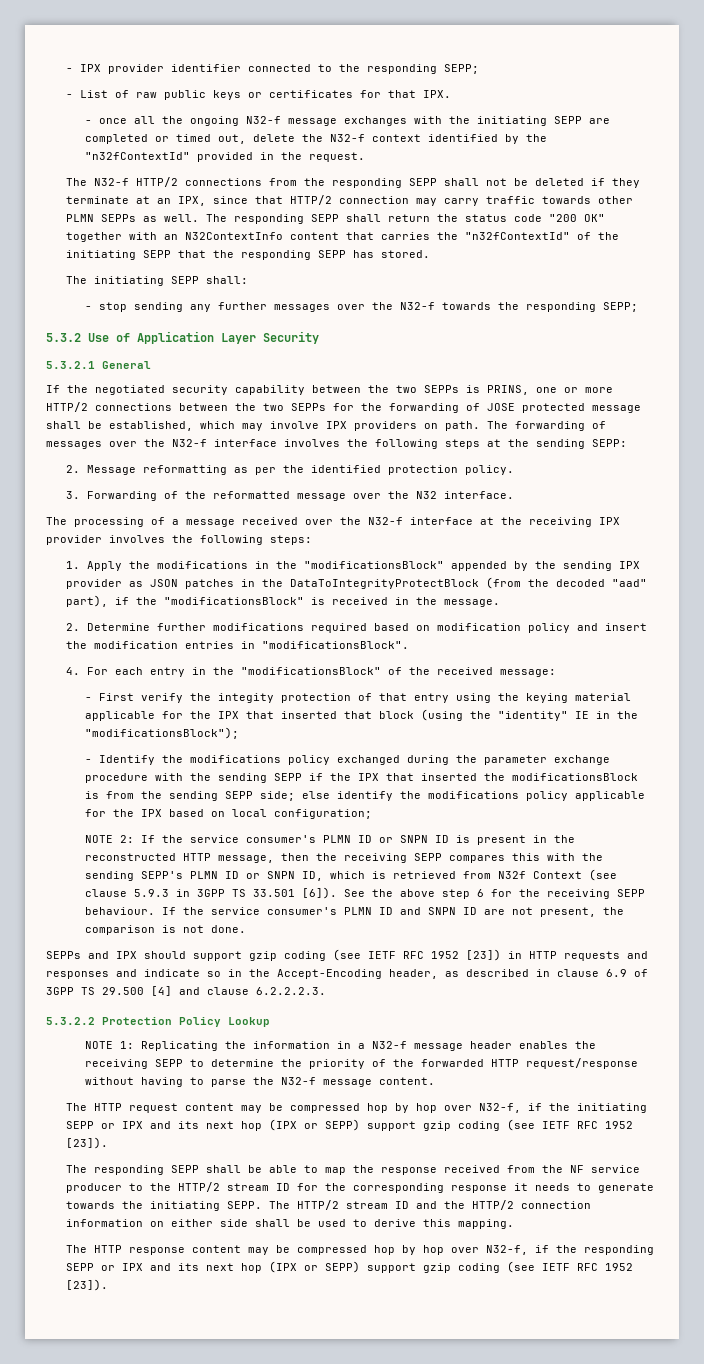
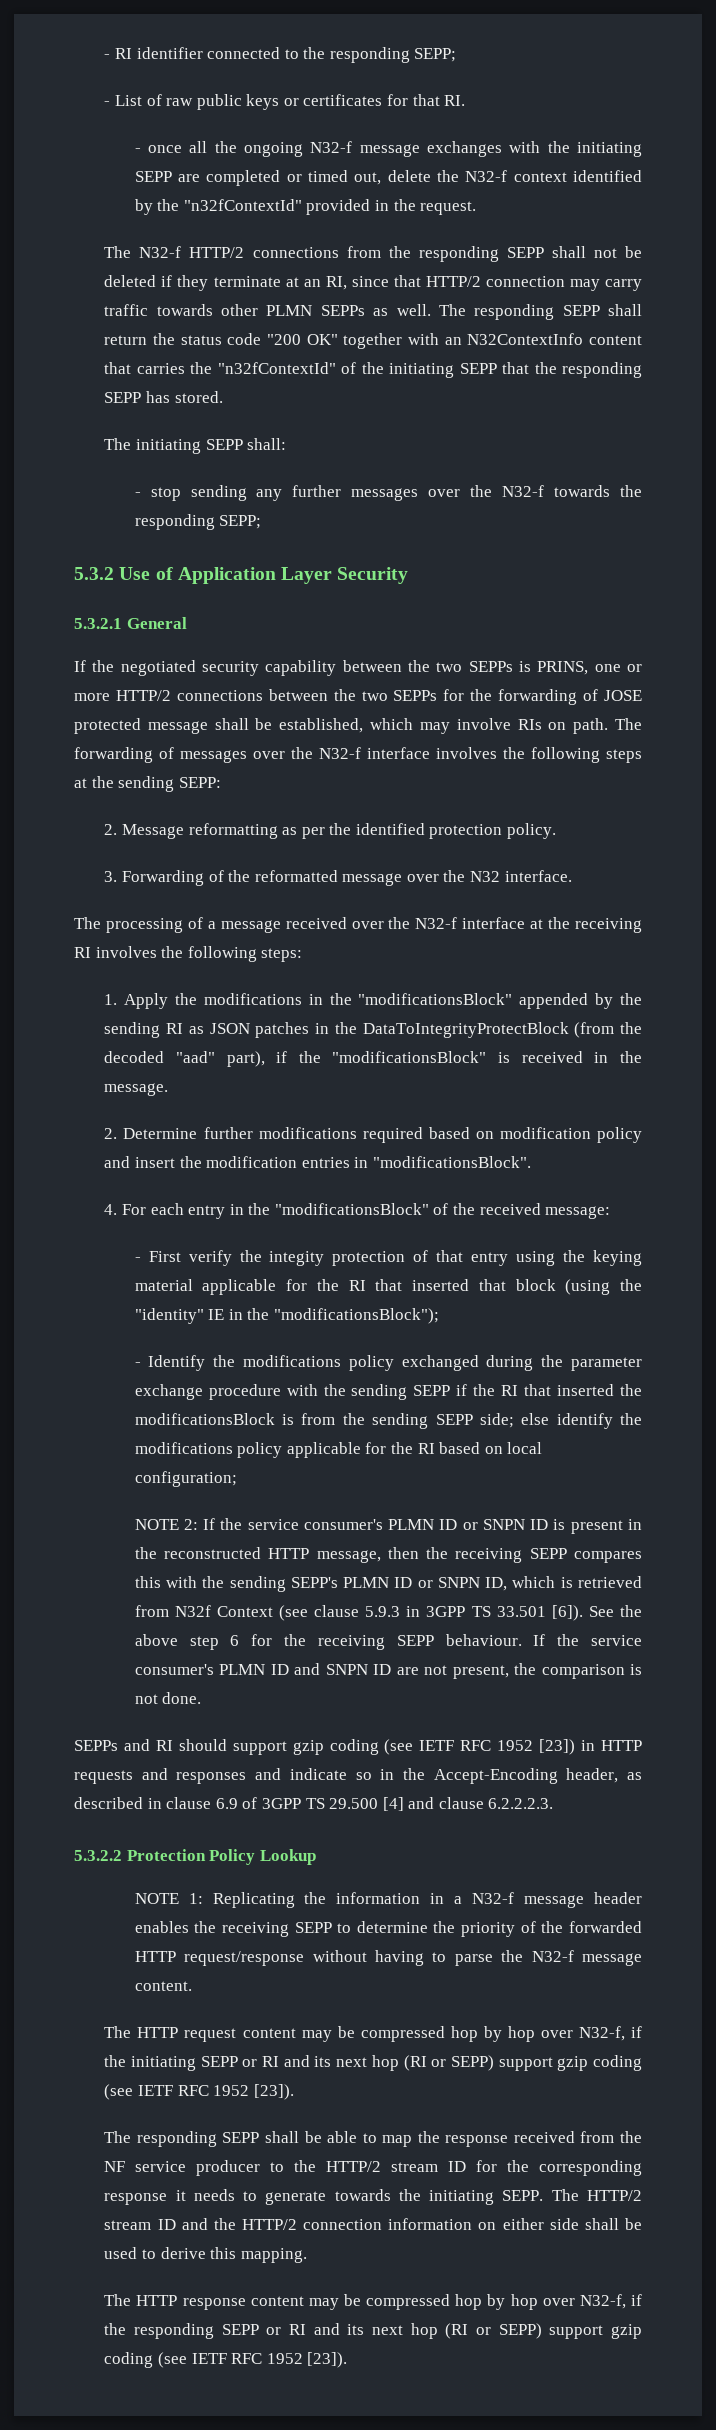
[65,64,164,74] - IPX provider -> [104,48,132,59] - RI
[422,90,451,98] IPX. -> [444,95,466,106] RI.
[177,196,206,206] IPX, -> [325,276,347,290] RI,
[326,421,417,431] IPX providers -> [517,719,542,730] RIs
[599,517,620,525] [46,535,102,545] IPX provider -> [74,947,91,958] RI
[618,561,640,569] [65,579,122,589] IPX provider -> [166,1023,184,1034] RI
[218,711,240,719] IPX -> [348,1280,366,1291] RI
[358,773,380,781] IPX -> [501,1385,519,1396] RI
[141,809,163,817] IPX -> [417,1443,435,1454] RI
[116,951,137,959] IPX -> [155,1740,173,1751] RI
[121,1119,297,1131] IPX and its next hop (IPX -> [262,2055,427,2071] RI and its next hop (RI
[121,1261,297,1273] IPX and its next hop (IPX -> [289,2323,469,2339] RI and its next hop (RI

